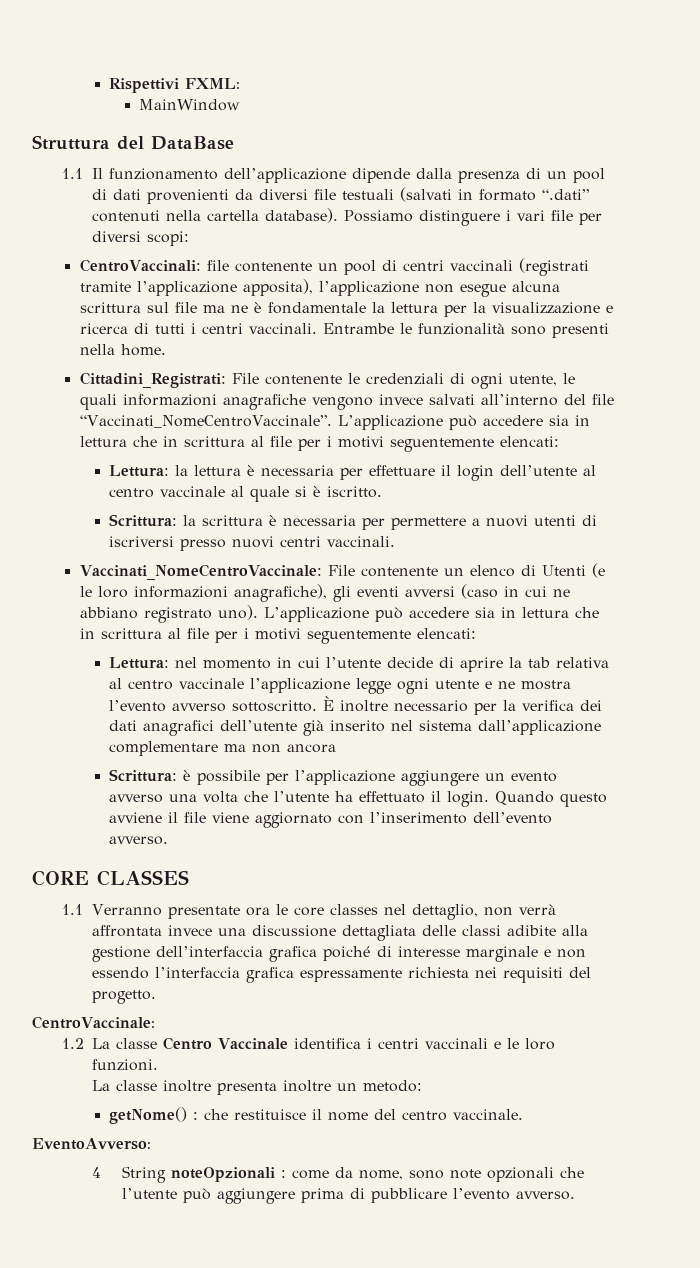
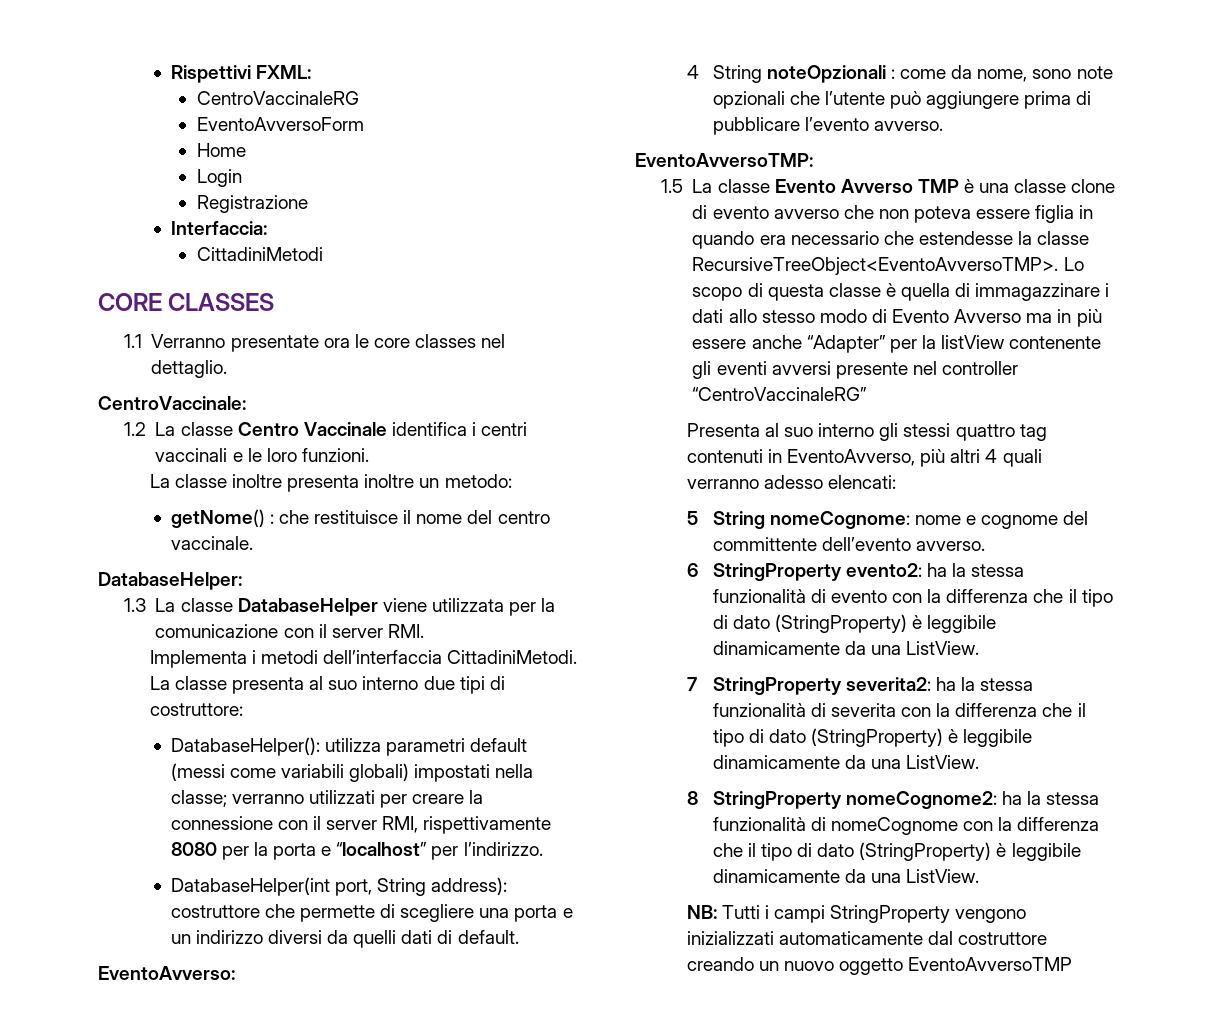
[139,99,241,111] [32,135,234,150] [61,168,605,183] [91,187,589,204] [91,208,602,226] [91,231,189,246] [79,258,589,276] [79,279,560,297] [79,302,613,317] [79,323,609,338] [79,344,166,356] [79,372,575,389] [79,394,614,410] [79,415,591,430] [79,436,559,452] [109,465,597,481] [109,486,383,502] [109,514,598,530] [109,536,396,551] [79,563,606,580] [79,584,570,602] [79,605,599,623] [79,628,476,644] [109,657,610,672] [109,678,572,694] [109,696,603,715] [109,720,602,736] [109,741,337,756] [109,769,558,786] [109,791,608,807] [109,812,553,828] [109,836,169,845] MainWindow // Struttura del DataBase // 1.1 Il funzionamento dell’applicazione dipende dalla presenza di un pool di dati provenienti da diversi file testuali (salvati in formato “.dati” contenuti nella cartella database). Possiamo distinguere i vari file per diversi scopi: // CentroVaccinali: file contenente un pool di centri vaccinali (registrati tramite l’applicazione apposita), l’applicazione non esegue alcuna scrittura sul file ma ne è fondamentale la lettura per la visualizzazione e ricerca di tutti i centri vaccinali. Entrambe le funzionalità sono presenti nella home. // Cittadini_Registrati: File contenente le credenziali di ogni utente, le quali informazioni anagrafiche vengono invece salvati all’interno del file “Vaccinati_NomeCentroVaccinale”. L’applicazione può accedere sia in lettura che in scrittura al file per i motivi seguentemente elencati: // Lettura: la lettura è necessaria per effettuare il login dell’utente al centro vaccinale al quale si è iscritto. // Scrittura: la scrittura è necessaria per permettere a nuovi utenti di iscriversi presso nuovi centri vaccinali. // Vaccinati_NomeCentroVaccinale: File contenente un elenco di Utenti (e le loro informazioni anagrafiche), gli eventi avversi (caso in cui ne abbiano registrato uno). L’applicazione può accedere sia in lettura che in scrittura al file per i motivi seguentemente elencati: // Lettura: nel momento in cui l’utente decide di aprire la tab relativa al centro vaccinale l’applicazione legge ogni utente e ne mostra l’evento avverso sottoscritto. È inoltre necessario per la verifica dei dati anagrafici dell’utente già inserito nel sistema dall’applicazione complementare ma non ancora // Scrittura: è possibile per l’applicazione aggiungere un evento avverso una volta che l’utente ha effettuato il login. Quando questo avviene il file viene aggiornato con l’inserimento dell’evento avverso. -> [196,91,359,105] [196,117,364,131] [196,143,246,157] [196,169,242,187] [196,195,308,213] [170,221,267,235] [196,247,323,261] CentroVaccinaleRG // EventoAvversoForm // Home // Login // Registrazione // Interfaccia: // CittadiniMetodi
[411,904,556,920] [91,925,588,941] [91,946,586,962] [91,967,591,983] [91,990,156,1004] dettaglio, non verrà affrontata invece una discussione dettagliata delle classi adibite alla gestione dell’interfaccia grafica poiché di interesse marginale e non essendo l’interfaccia grafica espressamente richiesta nei requisiti del progetto. -> [151,360,228,378] dettaglio.
(524, 1114) none -> [98,572,242,590] [123,598,556,616] [155,624,424,638] [149,650,578,668] [149,676,505,694] [149,703,243,716] [170,737,528,756] [170,763,534,782] [170,790,484,808] [170,816,552,834] [170,842,543,860] [170,877,508,896] [170,904,573,922] [170,930,519,948] // DatabaseHelper: // 1.3 La classe DatabaseHelper viene utilizzata per la comunicazione con il server RMI. // Implementa i metodi dell’interfaccia CittadiniMetodi. La classe presenta al suo interno due tipi di costruttore: // DatabaseHelper(): utilizza parametri default (messi come variabili globali) impostati nella classe; verranno utilizzati per creare la connessione con il server RMI, rispettivamente 8080 per la porta e “localhost” per l’indirizzo. // DatabaseHelper(int port, String address): costruttore che permette di scegliere una porta e un indirizzo diversi da quelli dati di default.
(575, 1195) none -> [635,153,813,167] [660,179,1116,193] [692,205,1094,223] [692,231,1090,249] [692,257,1084,275] [692,283,1110,301] [692,309,1102,327] [692,335,1102,353] [692,361,1019,379] [692,387,868,401] [686,423,1047,441] [686,449,1042,467] [686,475,897,489] [686,511,1089,529] [712,537,985,551] [686,563,1025,581] [712,589,1113,607] [712,614,997,633] [712,641,980,655] [686,677,1034,695] [712,703,1086,717] [712,728,1033,747] [712,755,980,769] [686,791,1100,809] [712,817,1100,835] [712,842,1081,861] [712,869,980,883] [686,905,1027,923] [686,931,1048,945] [686,957,1073,975] // EventoAvversoTMP: // 1.5 La classe Evento Avverso TMP è una classe clone di evento avverso che non poteva essere figlia in quando era necessario che estendesse la classe RecursiveTreeObject<EventoAvversoTMP>. Lo scopo di questa classe è quella di immagazzinare i dati allo stesso modo di Evento Avverso ma in più essere anche “Adapter” per la listView contenente gli eventi avversi presente nel controller “CentroVaccinaleRG” // Presenta al suo interno gli stessi quattro tag contenuti in EventoAvverso, più altri 4 quali verranno adesso elencati: // 5 String nomeCognome: nome e cognome del committente dell’evento avverso. // 6 StringProperty evento2: ha la stessa funzionalità di evento con la differenza che il tipo di dato (StringProperty) è leggibile dinamicamente da una ListView. // 7 StringProperty severita2: ha la stessa funzionalità di severita con la differenza che il tipo di dato (StringProperty) è leggibile dinamicamente da una ListView. // 8 StringProperty nomeCognome2: ha la stessa funzionalità di nomeCognome con la differenza che il tipo di dato (StringProperty) è leggibile dinamicamente da una ListView. // NB: Tutti i campi StringProperty vengono inizializzati automaticamente dal costruttore creando un nuovo oggetto EventoAvversoTMP

